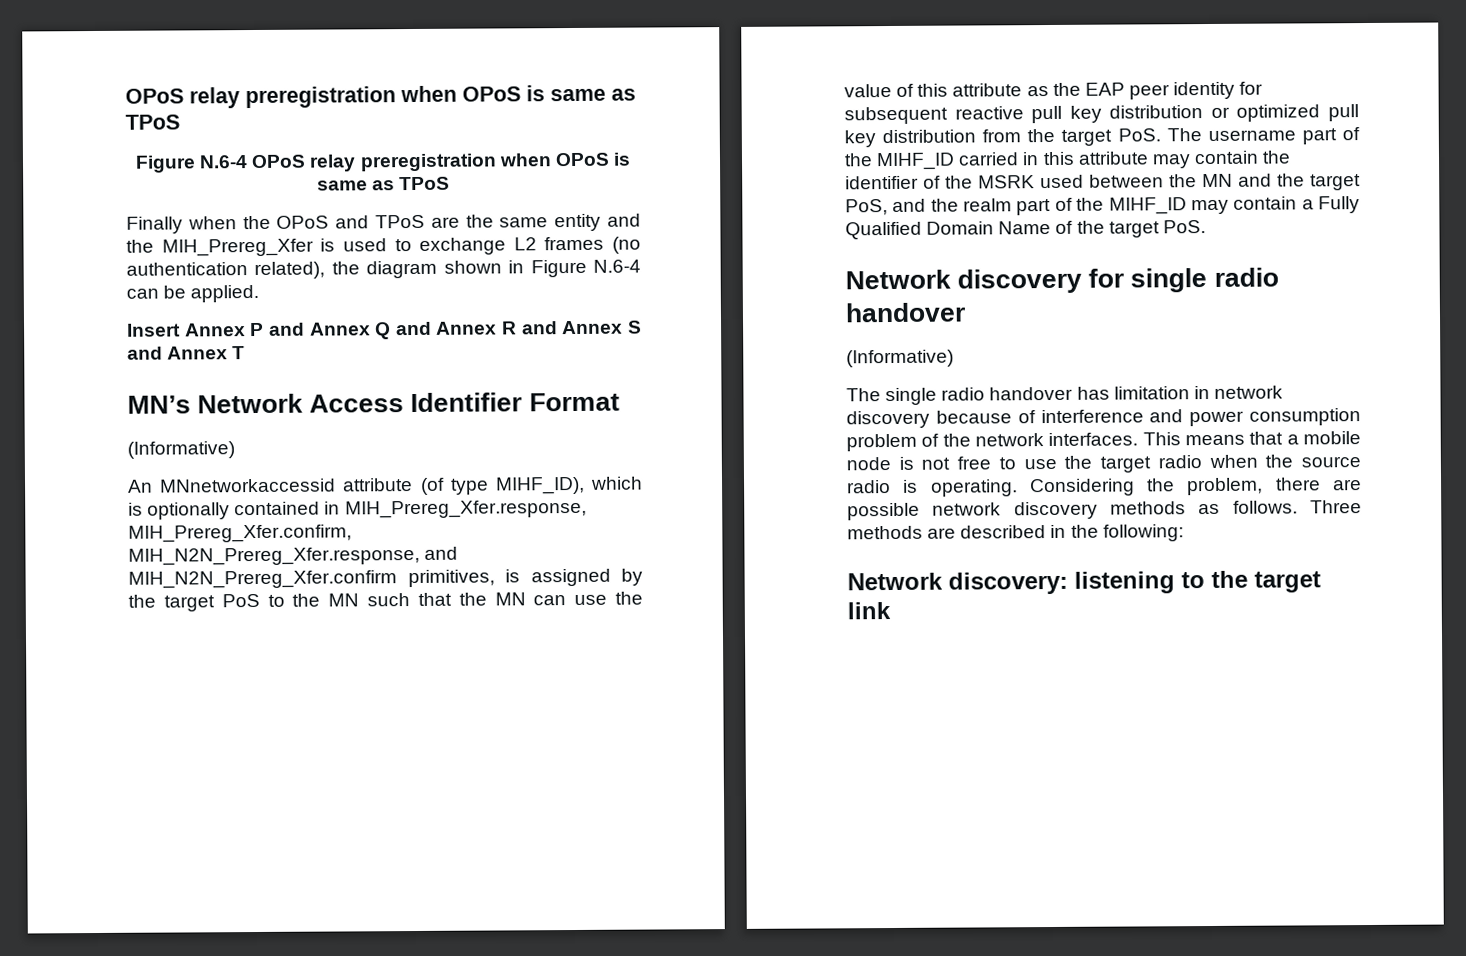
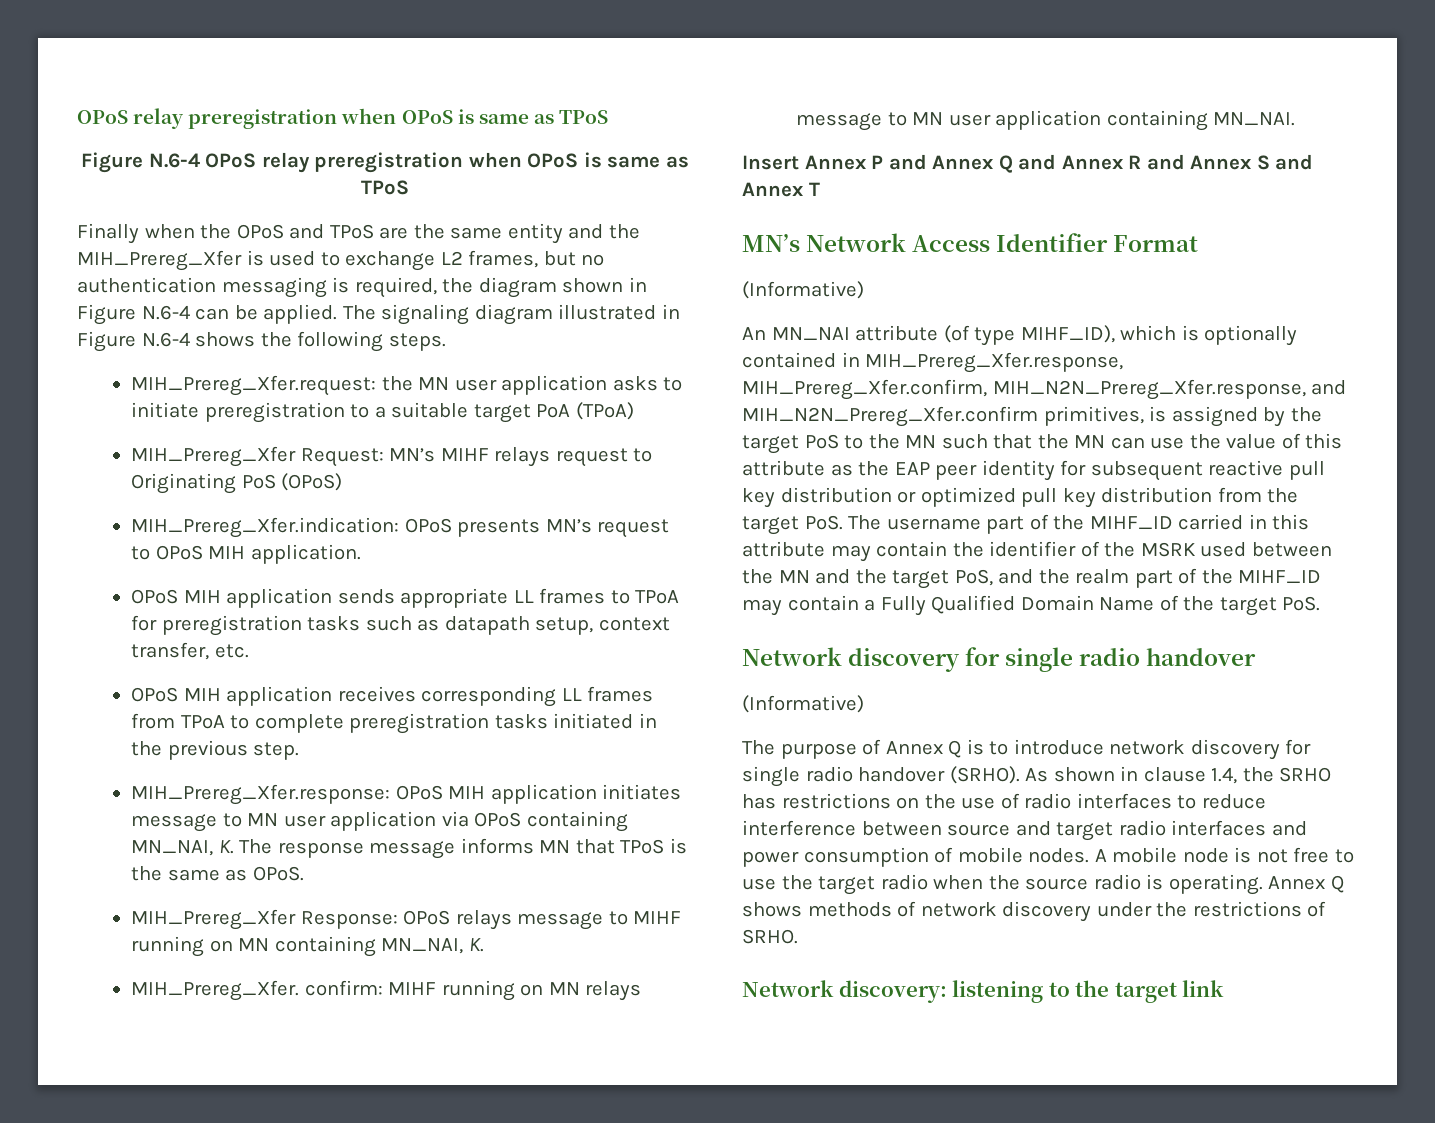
[544,236,641,254] [126,261,326,280] frames (no authentication related), -> [468,250,605,268] [77,277,437,298] frames, but no authentication messaging is required,
(260, 293) none -> [342,304,680,325] [77,331,446,352] [130,375,683,396] [130,402,634,423] [130,446,653,467] [130,473,343,494] [130,517,670,538] [130,544,361,564] [130,588,680,608] [130,615,670,636] [130,642,249,660] [130,686,654,707] [130,713,657,734] [130,740,300,760] [130,784,682,805] [130,811,628,832] [130,838,687,859] [130,866,304,881] [130,909,682,930] [130,936,484,957] [130,980,642,1001] [795,110,1296,131] The signaling diagram illustrated in Figure N.6-4 shows the following steps. // MIH_Prereg_Xfer.request: the MN user application asks to initiate preregistration to a suitable target PoA (TPoA) // MIH_Prereg_Xfer Request: MN’s MIHF relays request to Originating PoS (OPoS) // MIH_Prereg_Xfer.indication: OPoS presents MN’s request to OPoS MIH application. // OPoS MIH application sends appropriate LL frames to TPoA for preregistration tasks such as datapath setup, context transfer, etc. // OPoS MIH application receives corresponding LL frames from TPoA to complete preregistration tasks initiated in the previous step. // MIH_Prereg_Xfer.response: OPoS MIH application initiates message to MN user application via OPoS containing MN_NAI, K. The response message informs MN that TPoS is the same as OPoS. // MIH_Prereg_Xfer Response: OPoS relays message to MIHF running on MN containing MN_NAI, K. // MIH_Prereg_Xfer. confirm: MIHF running on MN relays message to MN user application containing MN_NAI.
[159,478,337,493] MNnetworkaccessid -> [771,327,850,340] MN_NAI
[885,385,1283,406] [846,408,1361,429] [846,431,1299,452] single radio handover has limitation in network discovery because of interference and power consumption problem of the network interfaces. This means that a -> [780,739,1312,760] [742,766,1332,787] [742,793,1266,809] [742,820,1307,841] [742,847,1107,867] purpose of Annex Q is to introduce network discovery for single radio handover (SRHO). As shown in clause 1.4, the SRHO has restrictions on the use of radio interfaces to reduce interference between source and target radio interfaces and power consumption of mobile nodes. A
[1029,477,1362,497] [847,500,1362,521] [847,524,1184,542] Considering the problem, there are possible network discovery methods as follows. Three methods are described in the following: -> [1268,875,1344,893] [742,901,1327,922] [742,929,798,944] Annex Q shows methods of network discovery under the restrictions of SRHO.

